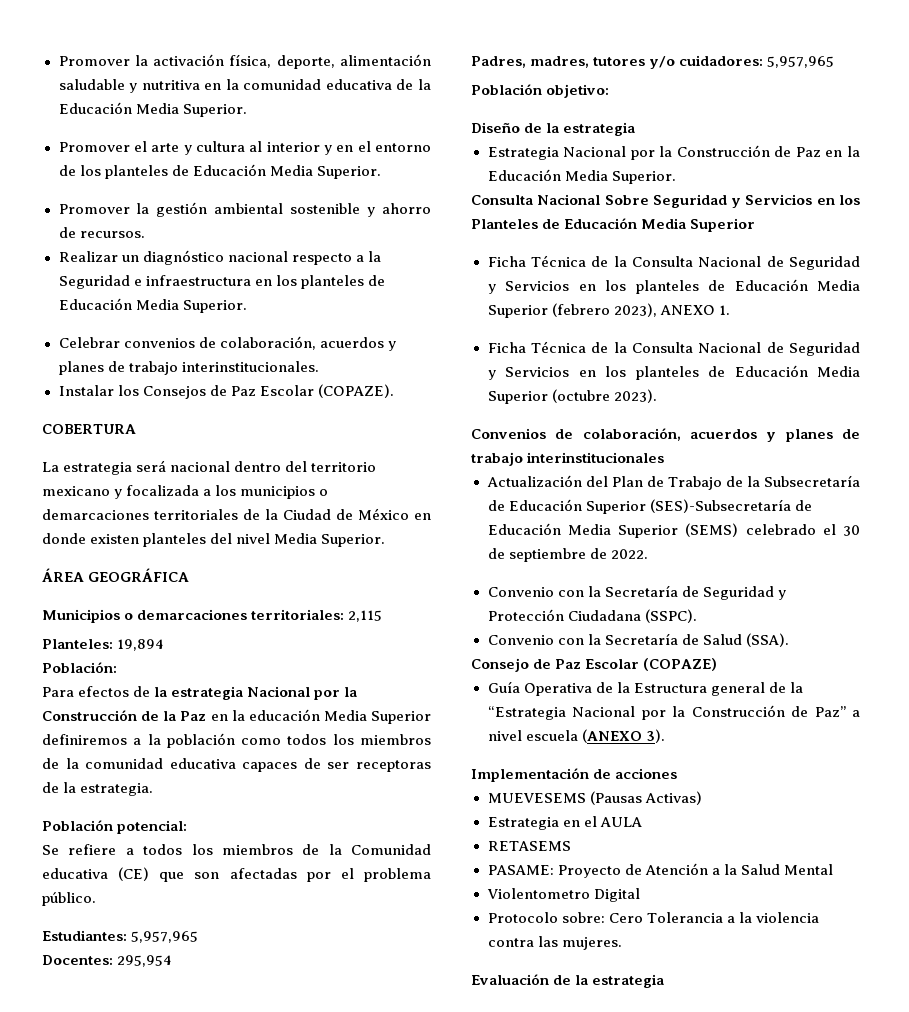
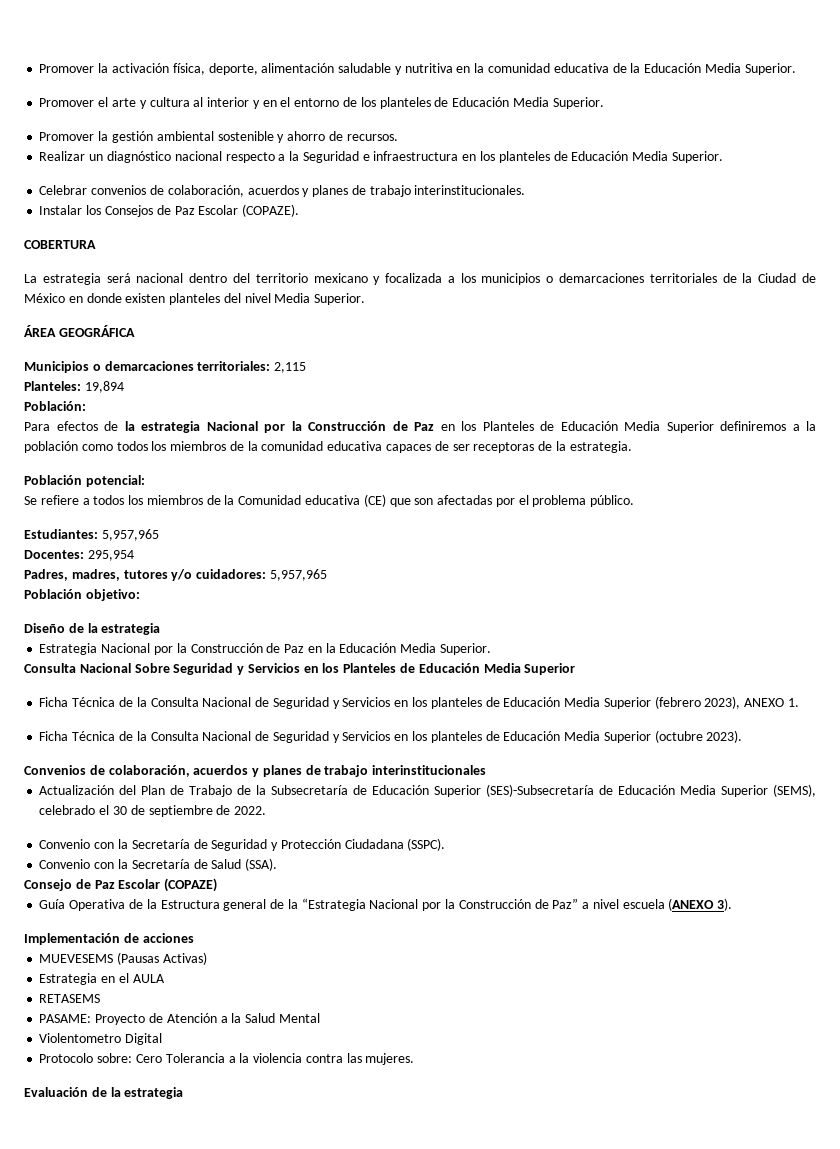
[163,709,320,721] la Paz en la educación -> [414,421,618,431] Paz en los Planteles de Educación
[685,523,739,537] (SEMS) -> [773,784,817,797] (SEMS),

